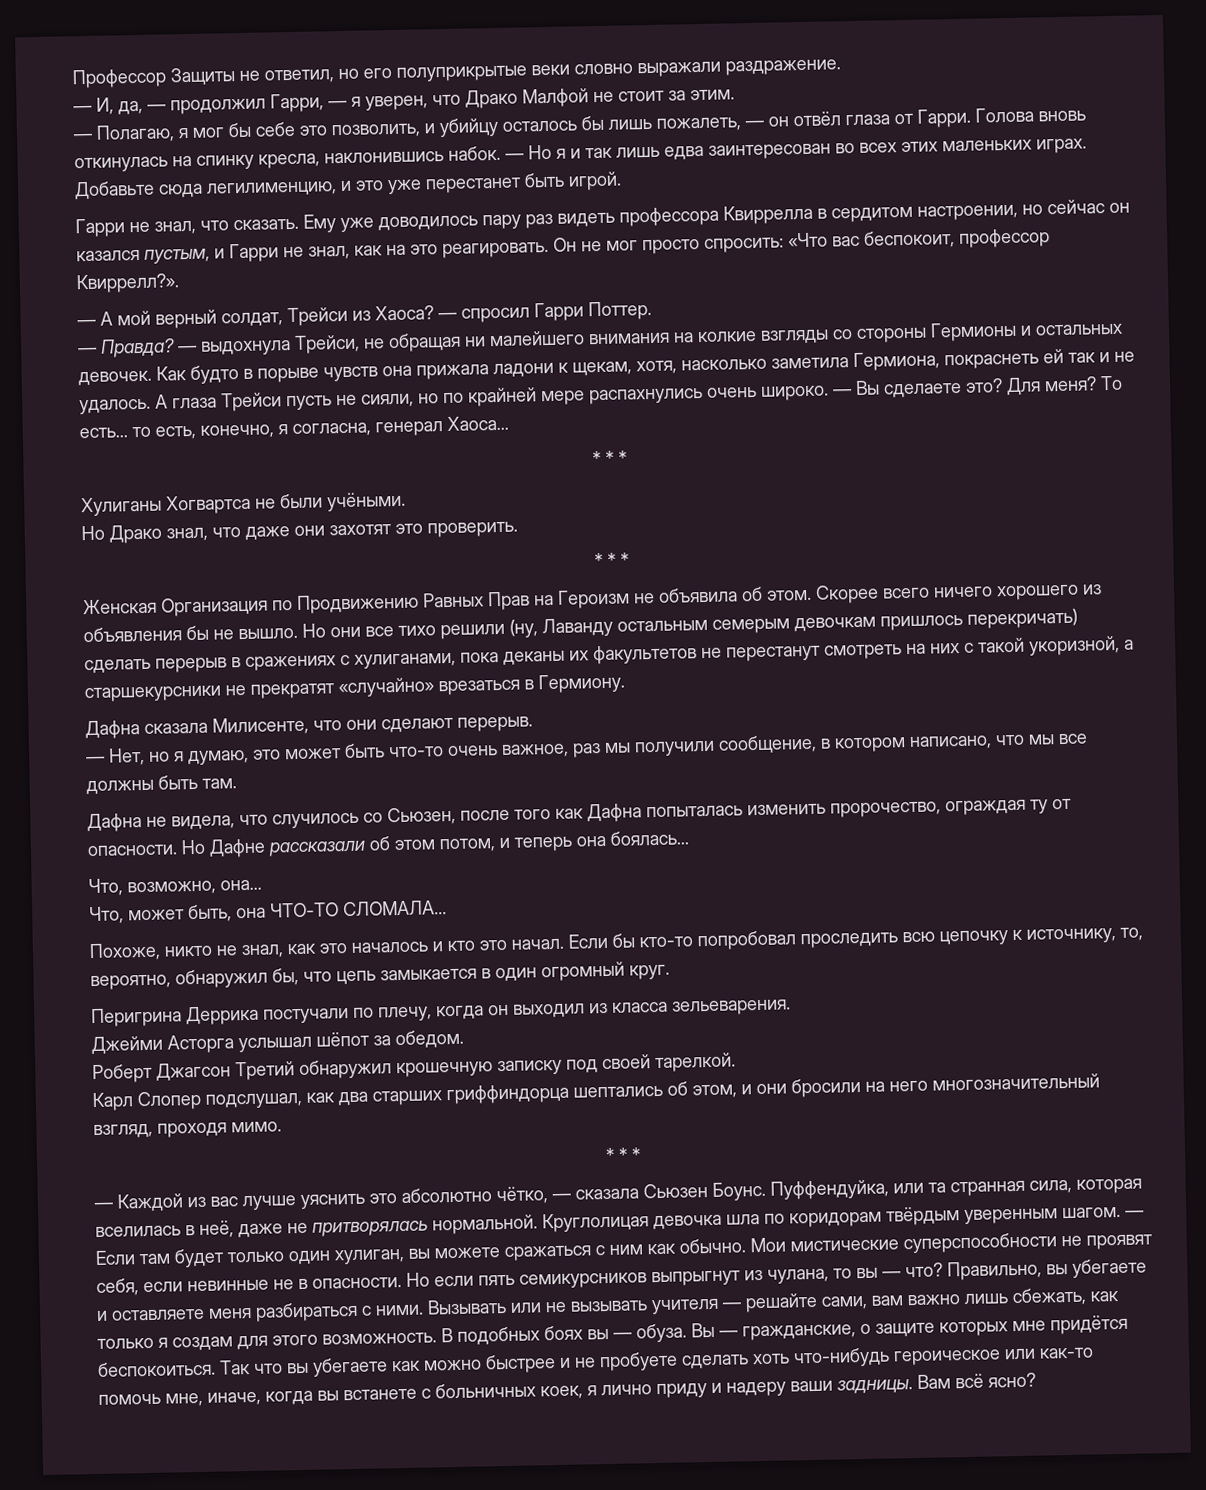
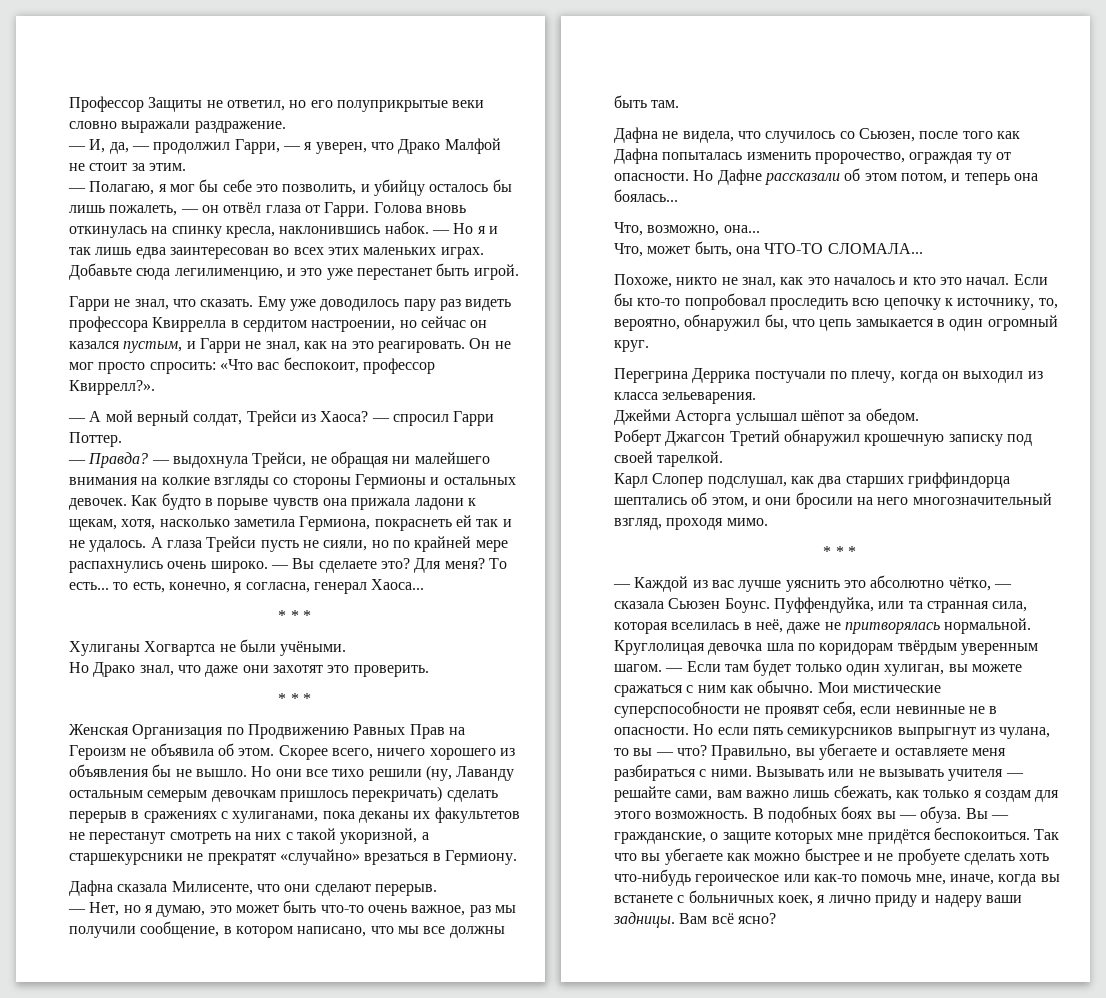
[882,587,930,599] всего -> [331,748,373,759] всего,
[91,1007,182,1028] Перигрина -> [614,368,688,383] Перегрина

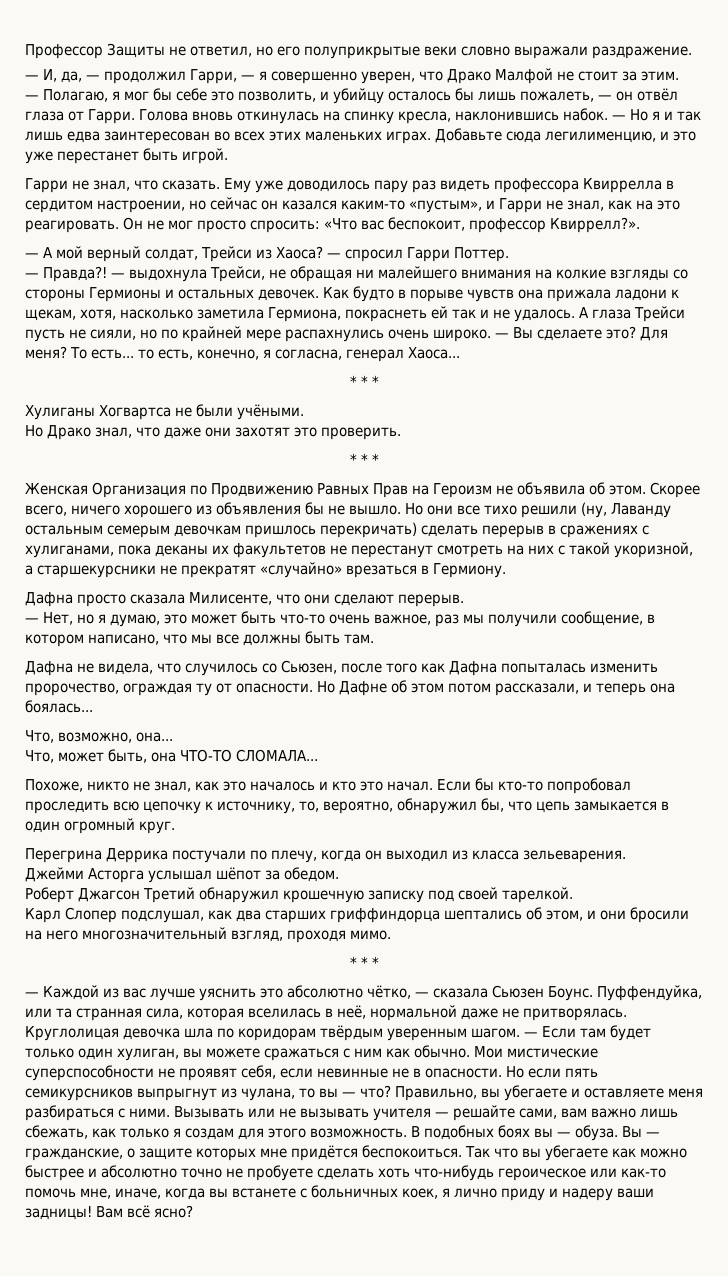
(313, 146) none -> [271,71,357,84] совершенно
[123,341,183,353] пустым, -> [341,200,482,213] каким-то «пустым»,
[88,452,149,468] Правда? -> [43,266,107,282] Правда?!
(113, 888) none -> [77,594,126,607] просто
[764,173,840,185] рассказали -> (387, 688) none
[900,173,947,184] потом, -> [448,683,579,696] потом рассказали,
(783, 626) none -> [370,1005,457,1021] нормальной
[844,618,1032,634] притворялась нормальной. -> [523,1008,627,1021] притворялась.
(873, 857) none -> [101,1165,222,1178] абсолютно точно
[613,912,675,928] задницы. -> [25,1206,92,1220] задницы!

